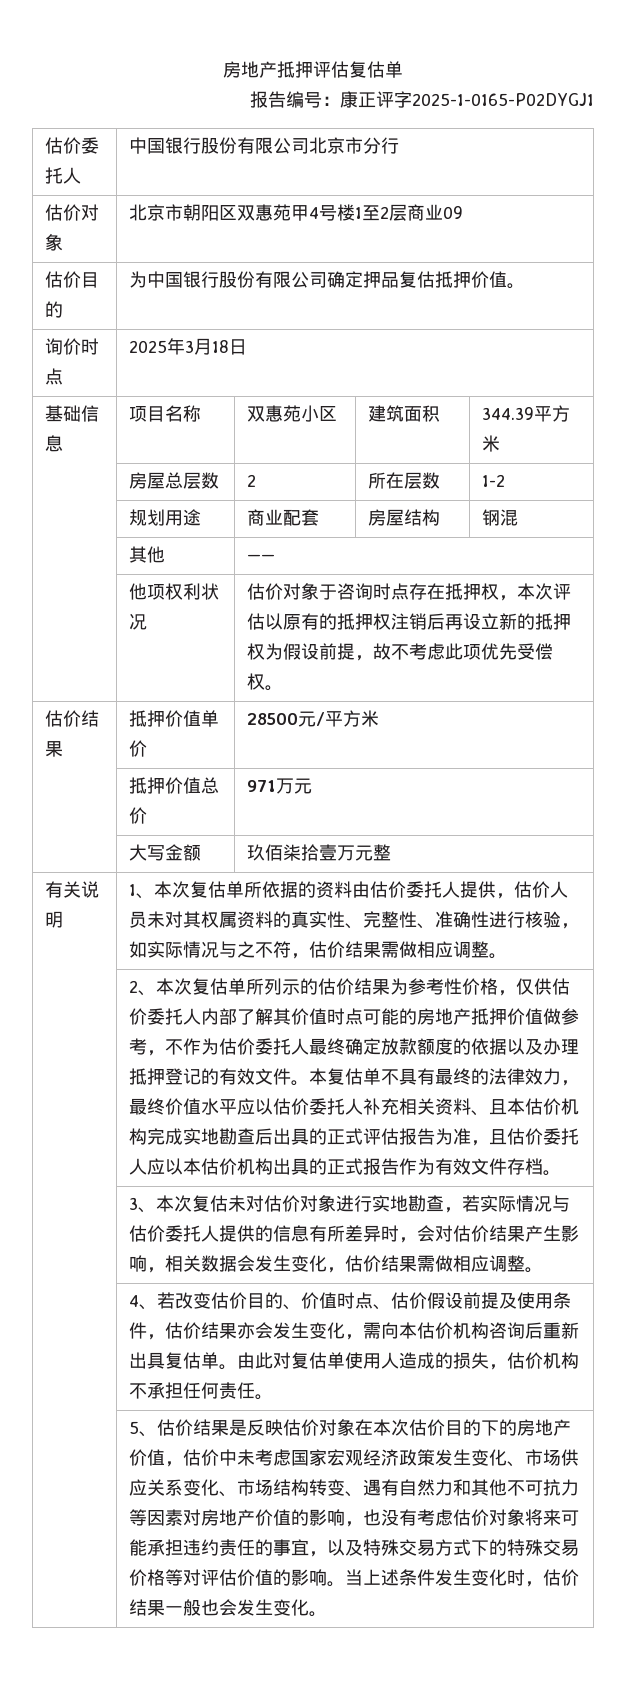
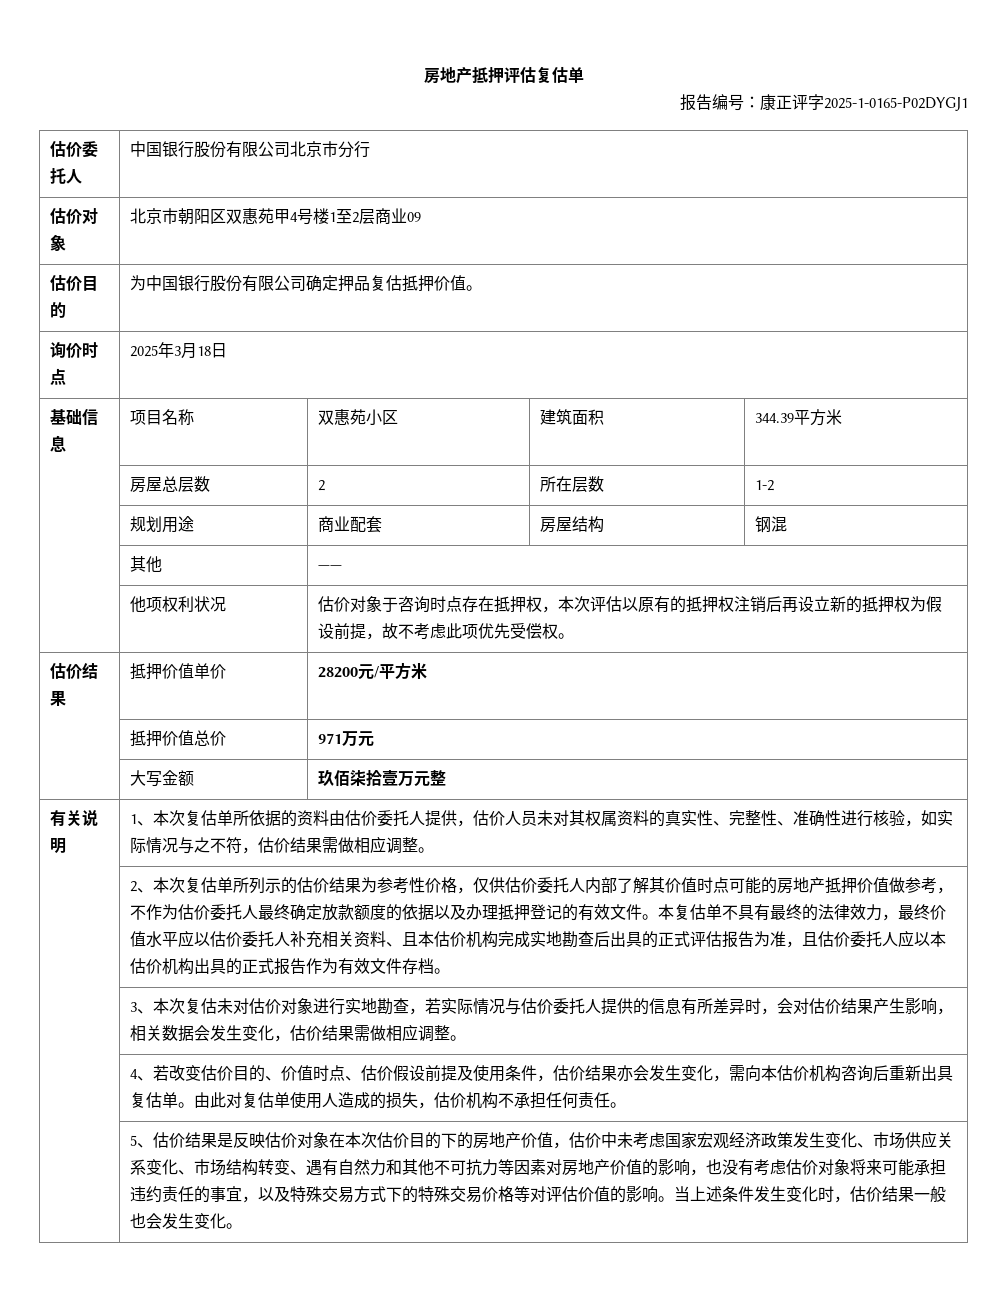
[246,713,298,725] 28500 -> [318,667,359,678] 28200

